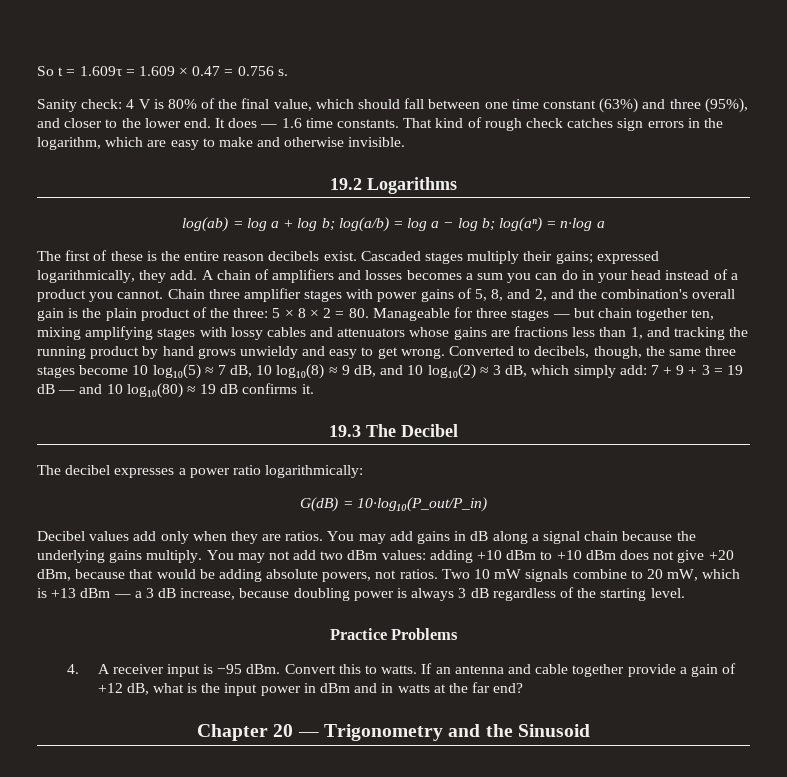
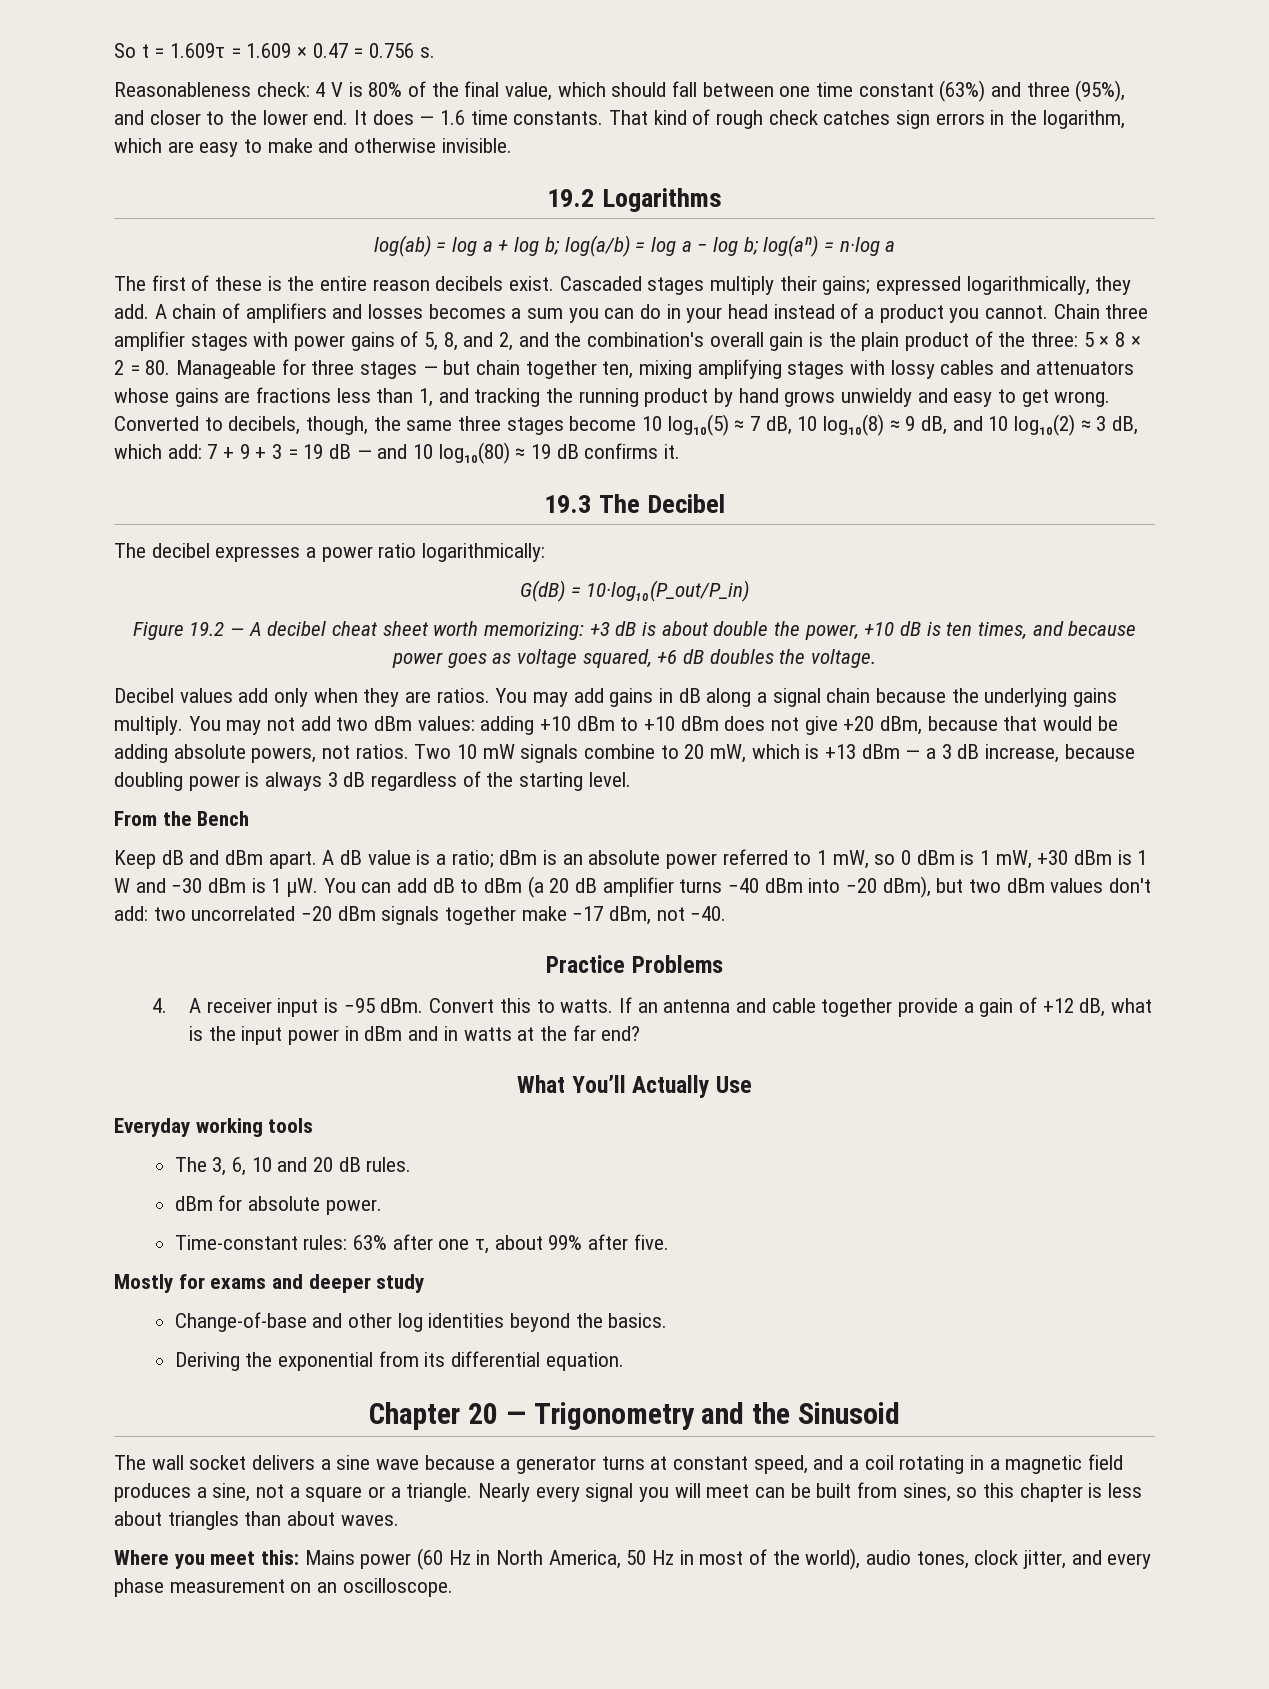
[37,99,77,112] Sanity -> [114,82,251,97] Reasonableness
[573,365,616,378] simply -> (162, 451) none
(487, 504) none -> [132,621,1137,640] [391,649,877,668] // Figure 19.2 — A decibel cheat sheet worth memorizing: +3 dB is about double the power, +10 dB is ten times, and because power goes as voltage squared, +6 dB doubles the voltage.
(685, 593) none -> [114,811,250,826] [114,849,1148,869] [114,876,1152,898] [114,906,727,925] // From the Bench // Keep dB and dBm apart. A dB value is a ratio; dBm is an absolute power referred to 1 mW, so 0 dBm is 1 mW, +30 dBm is 1 W and −30 dBm is 1 µW. You can add dB to dBm (a 20 dB amplifier turns −40 dBm into −20 dBm), but two dBm values don't add: two uncorrelated −20 dBm signals together make −17 dBm, not −40.
(524, 688) none -> [517,1075,752,1098] [114,1118,314,1137] [174,1157,412,1176] [174,1195,382,1215] [174,1234,669,1254] [114,1274,425,1293] [174,1312,668,1332] [174,1351,624,1371] // What You’ll Actually Use // Everyday working tools // The 3, 6, 10 and 20 dB rules. // dBm for absolute power. // Time-constant rules: 63% after one τ, about 99% after five. // Mostly for exams and deeper study // Change-of-base and other log identities beyond the basics. // Deriving the exponential from its differential equation.
(590, 730) none -> [114,1454,1124,1474] [114,1482,1143,1502] [114,1511,399,1530] [114,1548,1152,1570] [114,1578,453,1597] // The wall socket delivers a sine wave because a generator turns at constant speed, and a coil rotating in a magnetic field produces a sine, not a square or a triangle. Nearly every signal you will meet can be built from sines, so this chapter is less about triangles than about waves. // Where you meet this: Mains power (60 Hz in North America, 50 Hz in most of the world), audio tones, clock jitter, and every phase measurement on an oscilloscope.

